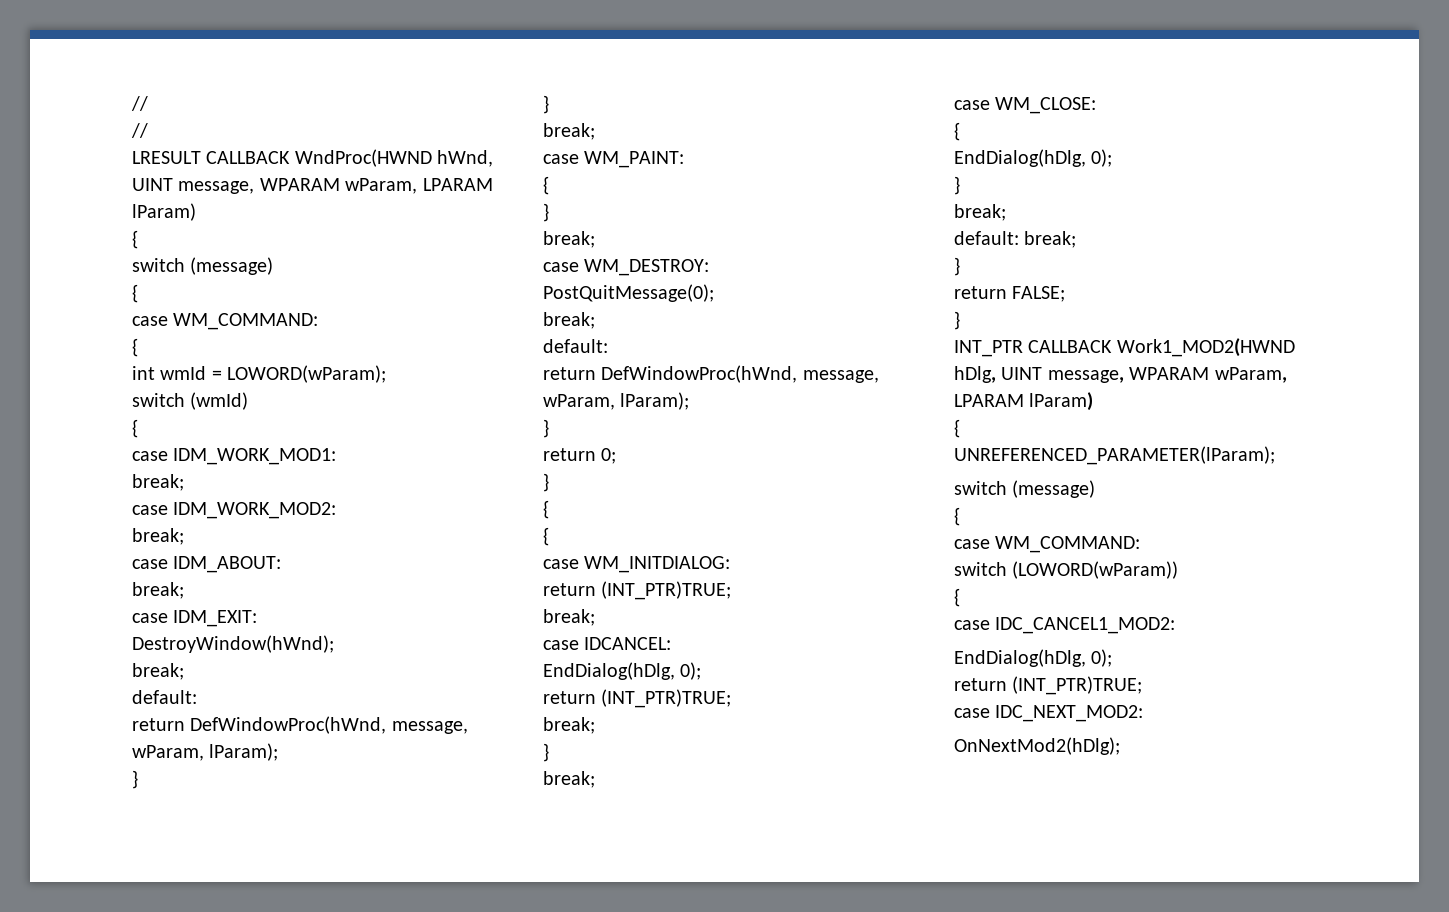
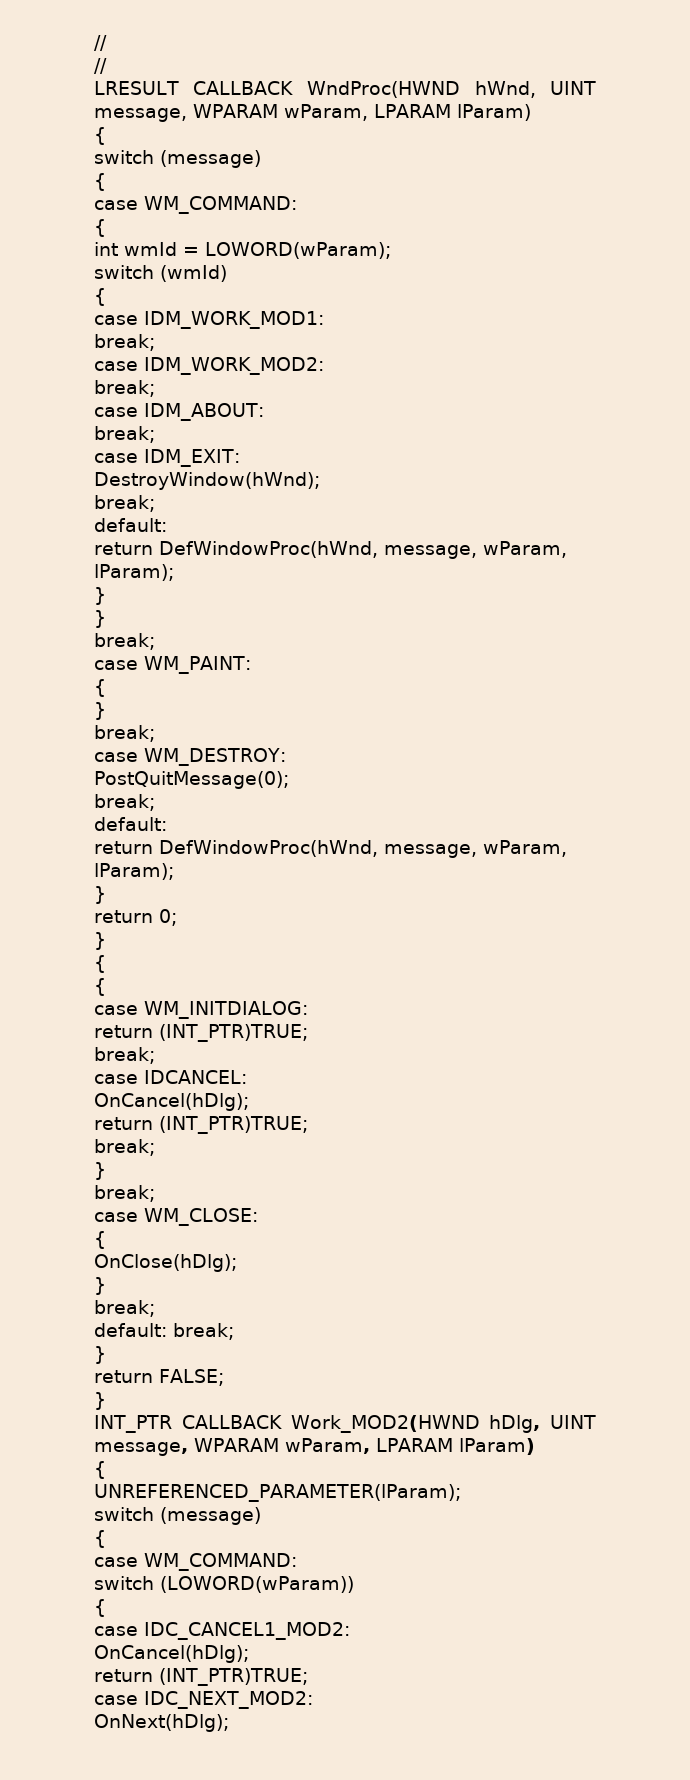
[543,662,702,680] EndDialog(hDlg, 0); -> [94,1093,249,1111] OnCancel(hDlg);
[954,149,1113,167] EndDialog(hDlg, 0); -> [94,1254,237,1272] OnClose(hDlg);
[1116,338,1295,357] Work1_MOD2(HWND -> [290,1415,480,1433] Work_MOD2(HWND
[954,649,1113,667] EndDialog(hDlg, 0); -> [94,1645,249,1663] OnCancel(hDlg);
[954,737,1120,755] OnNextMod2(hDlg); -> [94,1714,229,1732] OnNext(hDlg);

